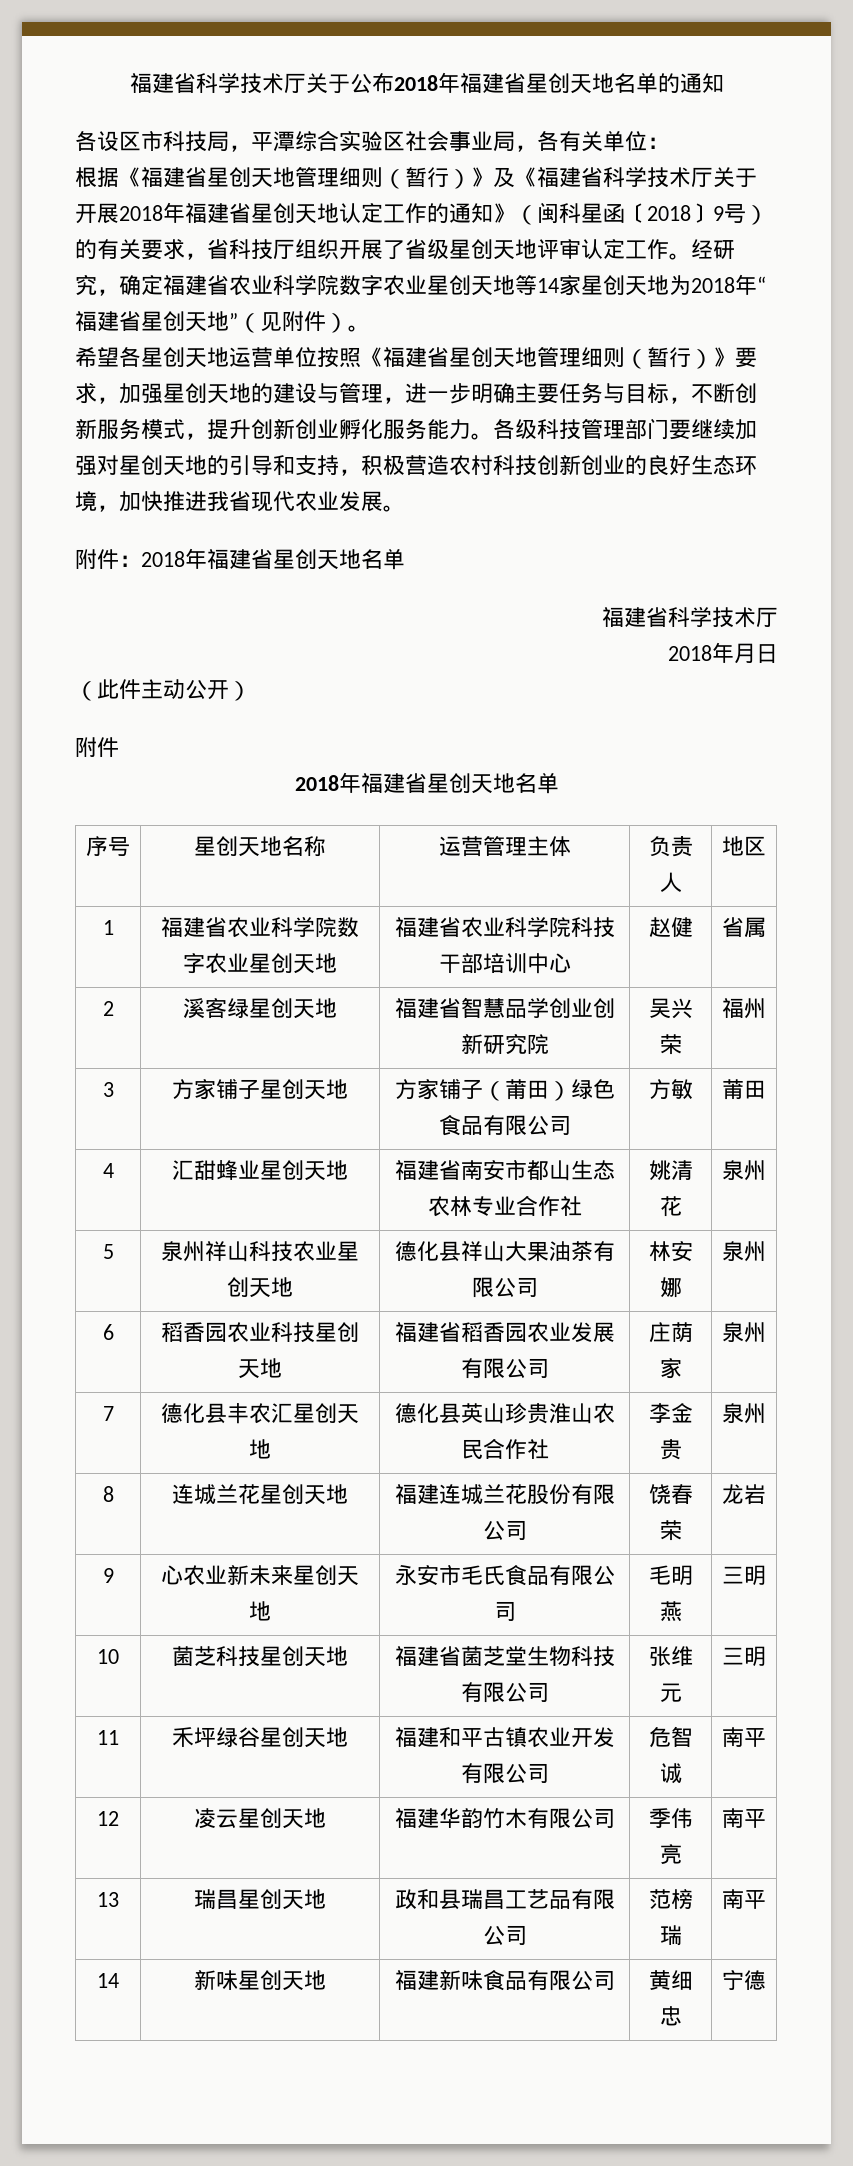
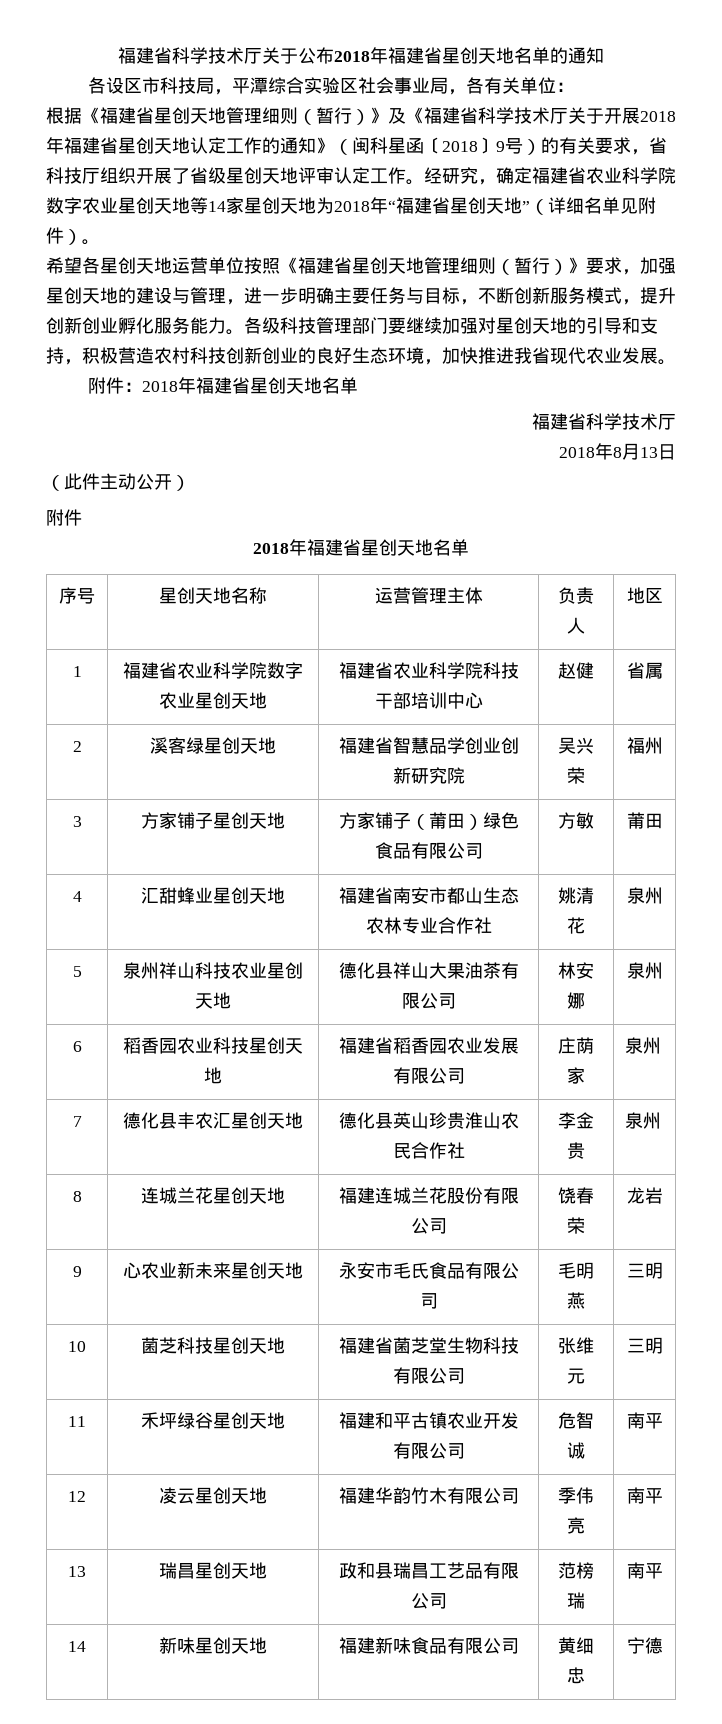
(260, 323) none -> [548,197,620,214] 详细名单
[734,643,756,664] 月 -> [613,443,658,460] 8月13

